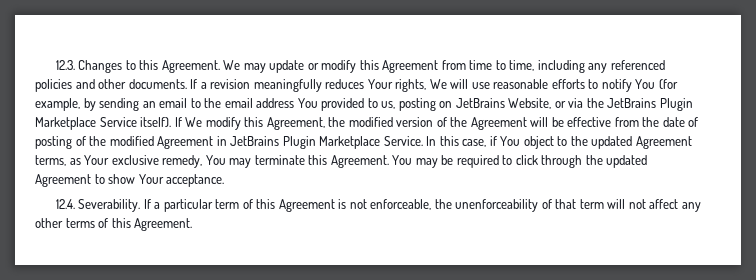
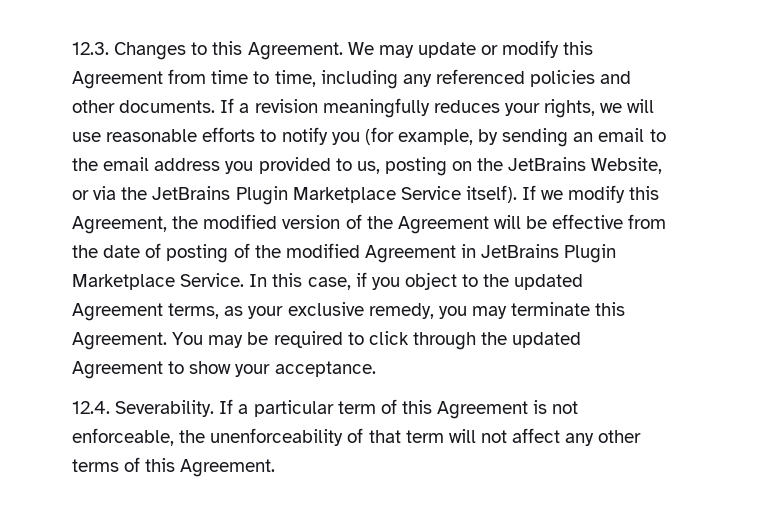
[367,79,447,92] Your rights, We -> [504,99,623,118] your rights, we
[635,79,656,89] You -> [331,132,360,145] you
[297,98,318,108] You -> [225,161,254,174] you
(453, 104) none -> [477,158,504,171] the
[185,117,203,127] We -> [541,190,564,200] we
[500,136,521,146] You -> [371,277,400,290] you
[84,155,110,165] Your -> [248,306,284,319] your
[205,155,226,165] You -> [438,306,467,319] you
[138,174,164,184] Your -> [235,364,271,377] your

